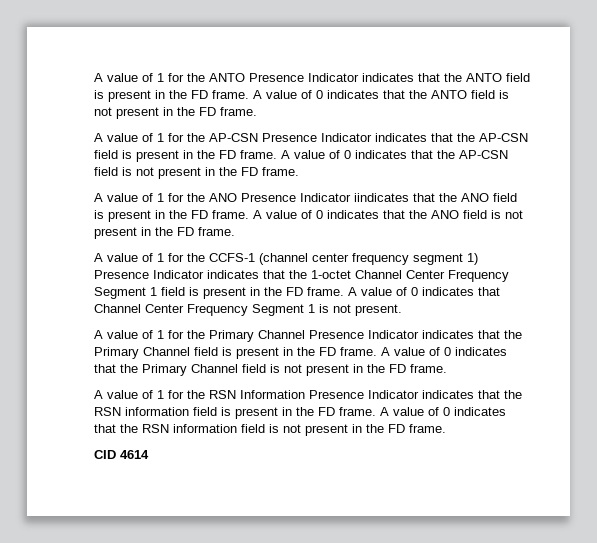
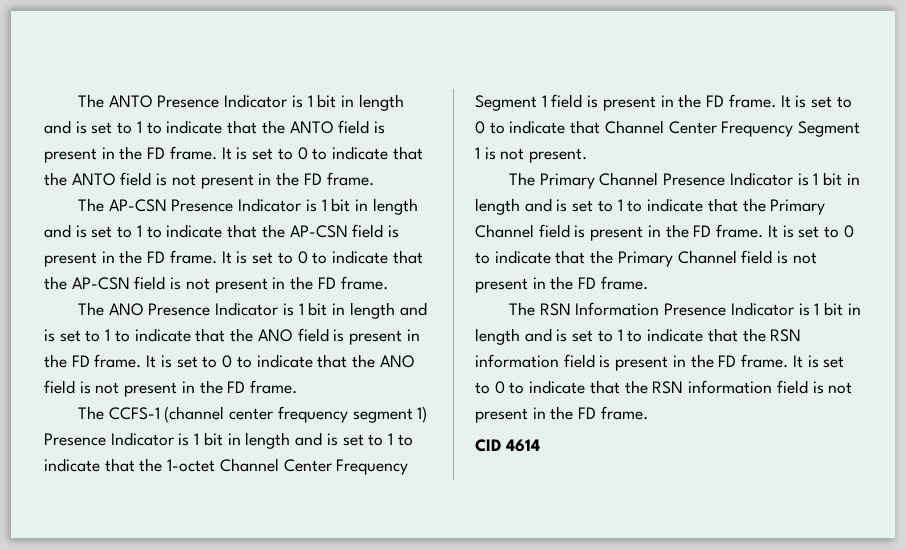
[94,73,414,82] A value of 1 for the ANTO Presence Indicator indicates -> [78,94,404,111] [44,120,223,134] The ANTO Presence Indicator is 1 bit in length and is set to 1 to indicate
[253,90,379,99] A value of 0 indicates -> [221,146,388,160] It is set to 0 to indicate
[94,133,427,142] A value of 1 for the AP-CSN Presence Indicator indicates -> [78,198,418,215] [44,224,223,238] The AP-CSN Presence Indicator is 1 bit in length and is set to 1 to indicate
[281,150,407,159] A value of 0 indicates -> [221,250,388,264] It is set to 0 to indicate
[94,193,409,202] A value of 1 for the ANO Presence Indicator iindicates -> [78,302,427,319] [44,328,191,342] The ANO Presence Indicator is 1 bit in length and is set to 1 to indicate
[253,210,379,219] A value of 0 indicates -> [146,354,313,368] It is set to 0 to indicate
[94,253,205,262] A value of 1 for the -> [78,406,105,420] The
[207,270,259,279] indicates -> [178,432,413,449] [44,458,100,472] is 1 bit in length and is set to 1 to indicate
[348,287,474,296] A value of 0 indicates -> [780,95,852,108] [475,120,566,134] It is set to 0 to indicate
[94,330,474,342] A value of 1 for the Primary Channel Presence Indicator indicates -> [509,172,860,189] [475,198,704,215] The Primary Channel Presence Indicator is 1 bit in length and is set to 1 to indicate
[381,347,507,356] A value of 0 indicates -> [767,225,854,238] [475,250,551,264] It is set to 0 to indicate
[94,390,474,399] A value of 1 for the RSN Information Presence Indicator indicates -> [509,302,861,316] [475,328,704,345] The RSN Information Presence Indicator is 1 bit in length and is set to 1 to indicate
[380,407,506,416] A value of 0 indicates -> [792,355,845,368] [475,380,586,394] It is set to 0 to indicate

